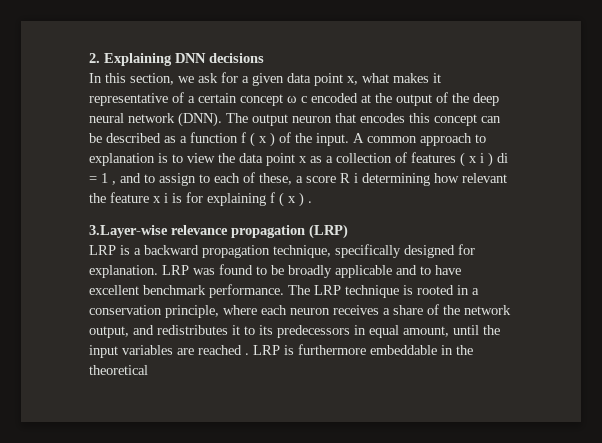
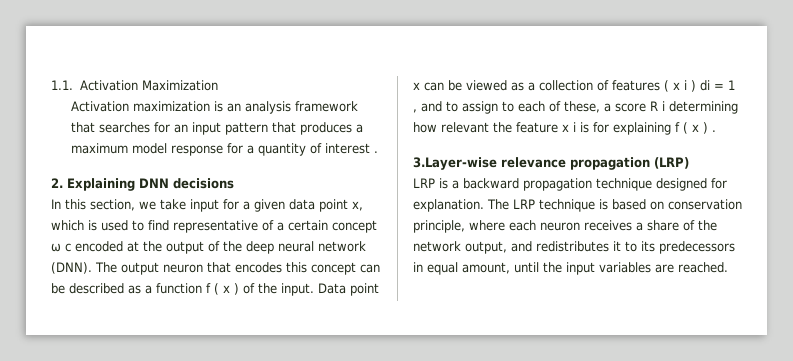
(89, 58) none -> [51,80,218,91] [70,101,358,114] [70,122,363,135] [70,143,378,156] 1.1. Activation Maximization // Activation maximization is an analysis framework that searches for an input pattern that produces a maximum model response for a quantity of interest . //
[198,73,218,83] ask -> [160,199,219,212] take input
[362,73,441,83] what makes it -> [51,220,169,231] which is used to find
[353,133,486,146] [89,153,307,166] A common approach to explanation is to view the data point x -> [318,283,379,296] [413,80,507,91] Data point x can be viewed
[273,244,401,258] technique, specifically -> [596,178,652,191] technique
[162,264,461,278] [89,284,284,298] LRP was found to be broadly applicable and to have excellent benchmark performance. -> (484, 205) none
[417,285,479,295] rooted in a -> [612,199,664,210] based on
[198,344,473,355] [89,365,148,375] reached . LRP is furthermore embeddable in the theoretical -> [678,262,728,273] reached.

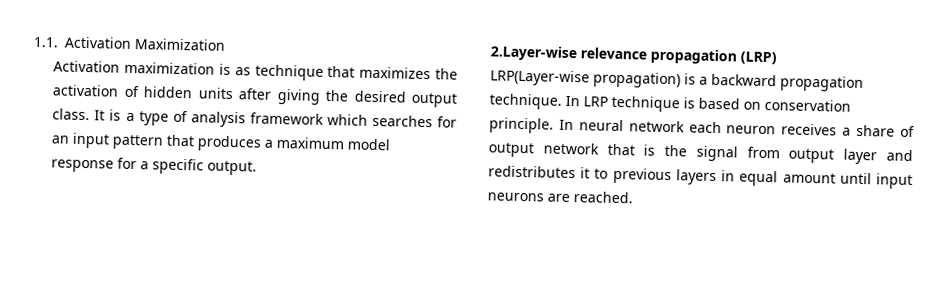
[226,103,241,112] an -> [234,64,458,81] [52,84,457,108] [52,108,188,126] as technique that maximizes the activation of hidden units after giving the desired output class. It is a type of
[70,122,95,133] that -> [326,113,368,126] which
[257,143,378,156] [51,178,234,191] [51,199,363,212] [51,220,377,233] [51,241,366,254] [51,262,380,275] [51,283,379,296] [413,80,735,92] [413,101,738,114] [413,122,716,135] [413,157,497,170] quantity of interest . // 2. Explaining DNN decisions // In this section, we take input for a given data point x, which is used to find representative of a certain concept ω c encoded at the output of the deep neural network (DNN). The output neuron that encodes this concept can be described as a function f ( x ) of the input. Data point x can be viewed as a collection of features ( x i ) di = 1 , and to assign to each of these, a score R i determining how relevant the feature x i is for explaining f ( x ) . // 3.Layer-wise -> [152,158,258,176] [490,45,577,62] specific output. // 2.Layer-wise
[413,178,435,188] LRP -> [490,69,681,89] LRP(Layer-wise propagation)
[596,178,727,191] [413,199,509,212] technique designed for explanation. The -> [489,93,580,110] technique. In
[413,220,505,233] principle, where -> [489,117,685,134] principle. In neural network
[698,220,717,231] [413,241,735,254] [413,262,651,275] the network output, and redistributes it to its predecessors in equal amount, until the input variables -> [488,142,913,165] [488,165,913,190] [487,192,544,202] output network that is the signal from output layer and redistributes it to previous layers in equal amount until input neurons

